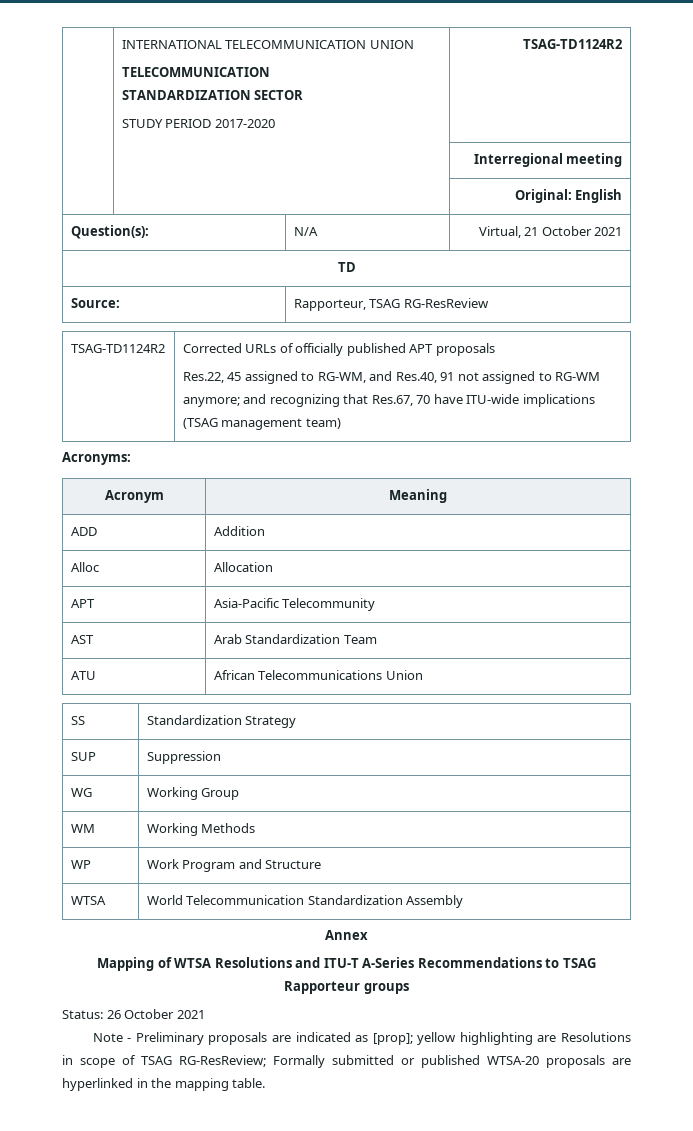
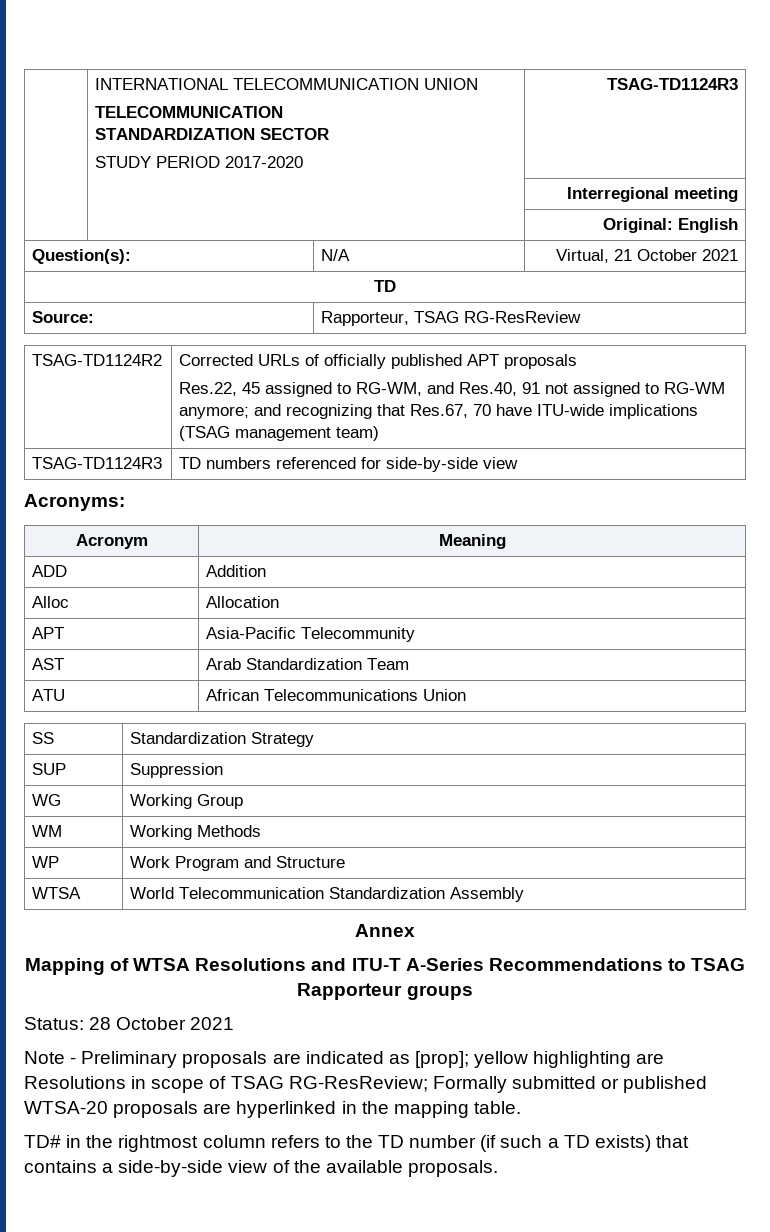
[523,39,623,49] TSAG-TD1124R2 -> [606,78,738,90] TSAG-TD1124R3
(341, 423) none -> [32,457,163,469] [179,457,519,472] // TSAG-TD1124R3 | TD numbers referenced for side-by-side view
[106,1010,121,1019] 26 -> [89,1017,112,1030] 28
(266, 1083) none -> [24,1135,689,1152] [24,1160,498,1177] // TD# in the rightmost column refers to the TD number (if such a TD exists) that contains a side-by-side view of the available proposals.

